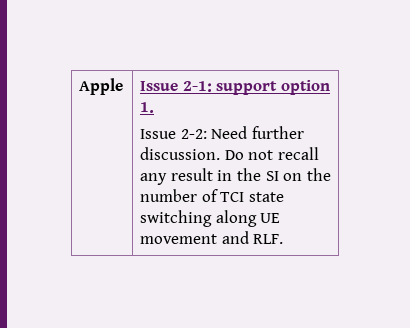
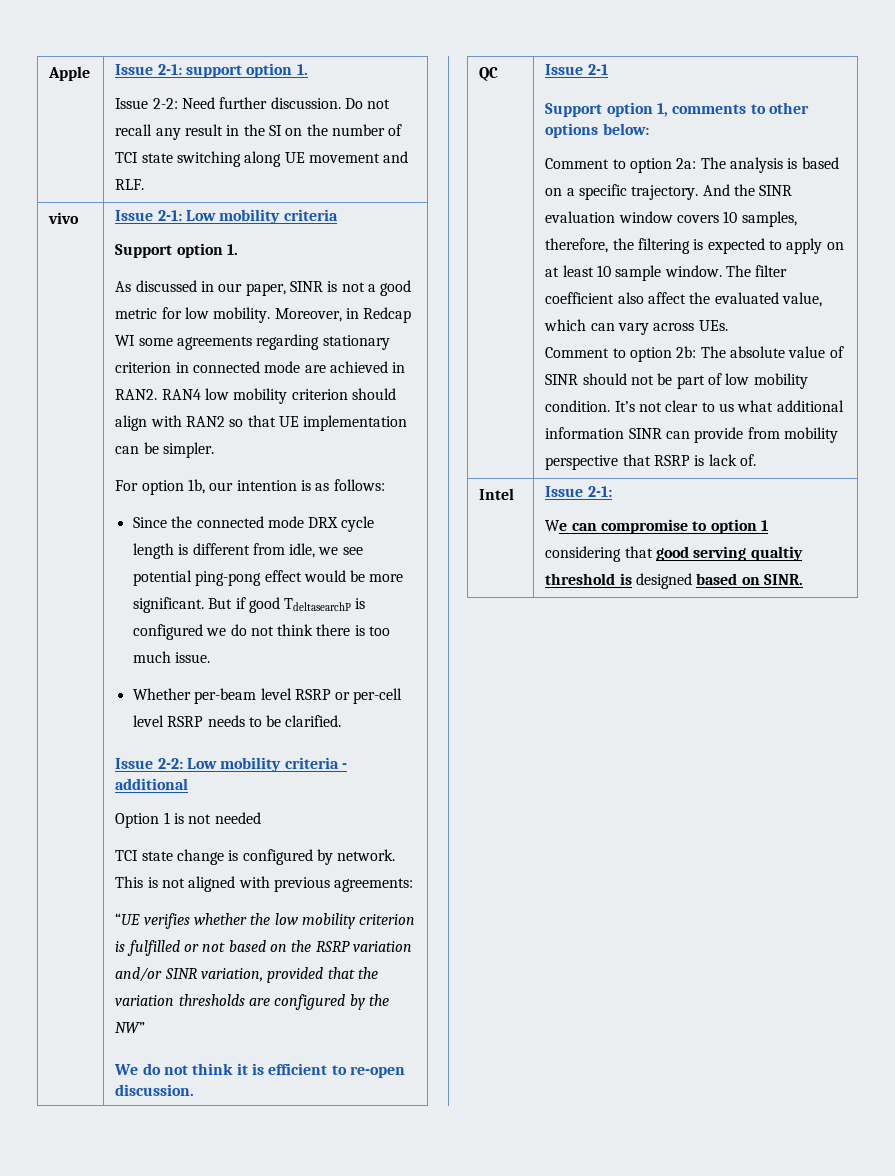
(284, 239) none -> [48,212,80,224] [115,209,338,224] [115,243,238,258] [115,280,412,296] [115,307,412,323] [115,334,390,350] [115,361,406,373] [115,388,396,404] [115,415,408,431] [115,442,214,458] [115,479,385,495] [132,516,375,532] [132,543,363,559] [132,570,404,586] [132,597,366,613] [132,624,391,640] [132,651,211,663] [132,688,403,704] [132,715,342,727] [115,757,347,772] [115,778,189,790] [115,812,261,828] [115,849,396,865] [115,876,414,892] [115,913,416,929] [115,940,412,956] [115,967,378,983] [115,994,389,1010] [115,1022,146,1033] [114,1063,405,1078] [115,1084,195,1096] [479,67,499,81] [545,64,608,75] [545,102,809,117] [545,123,649,138] [545,157,839,173] [545,184,793,200] [545,211,797,227] [545,238,844,254] [545,265,788,281] [545,292,822,307] [544,319,728,335] [545,346,844,362] [545,373,808,389] [545,400,844,412] [545,427,838,443] [545,454,756,470] [479,488,515,500] [545,486,612,497] [545,519,768,534] [545,546,803,562] [545,573,803,589] // vivo | Issue 2-1: Low mobility criteria // Support option 1. // As discussed in our paper, SINR is not a good metric for low mobility. Moreover, in Redcap WI some agreements regarding stationary criterion in connected mode are achieved in RAN2. RAN4 low mobility criterion should align with RAN2 so that UE implementation can be simpler. // For option 1b, our intention is as follows: // Since the connected mode DRX cycle length is different from idle, we see potential ping-pong effect would be more significant. But if good TdeltasearchP is configured we do not think there is too much issue. // Whether per-beam level RSRP or per-cell level RSRP needs to be clarified. // Issue 2-2: Low mobility criteria - additional // Option 1 is not needed // TCI state change is configured by network. This is not aligned with previous agreements: // “UE verifies whether the low mobility criterion is fulfilled or not based on the RSRP variation and/or SINR variation, provided that the variation thresholds are configured by the NW” // We do not think it is efficient to re-open discussion. // QC | Issue 2-1 // Support option 1, comments to other options below: // Comment to option 2a: The analysis is based on a specific trajectory. And the SINR evaluation window covers 10 samples, therefore, the filtering is expected to apply on at least 10 sample window. The filter coefficient also affect the evaluated value, which can vary across UEs. // Comment to option 2b: The absolute value of SINR should not be part of low mobility condition. It’s not clear to us what additional information SINR can provide from mobility perspective that RSRP is lack of. // Intel | Issue 2-1: // We can compromise to option 1 considering that good serving qualtiy threshold is designed based on SINR.

